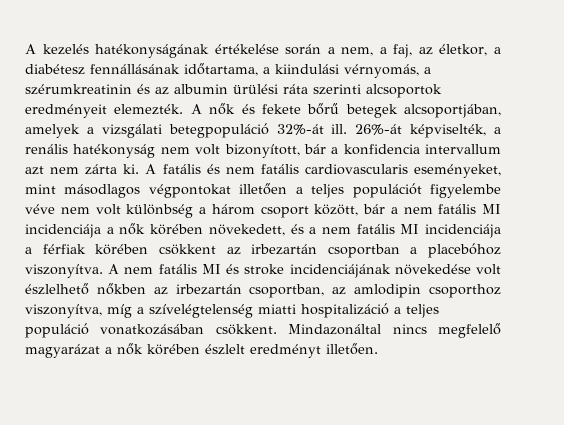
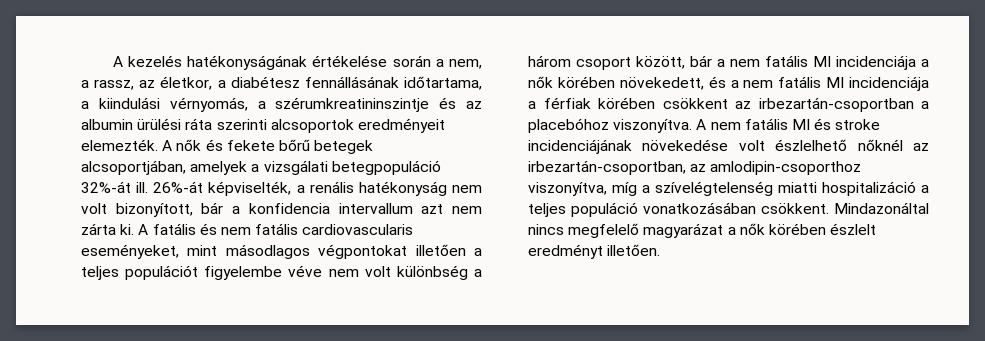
[393,44,413,58] faj, -> [94,79,135,90] rassz,
[25,84,132,95] szérumkreatinin -> [275,97,430,112] szérumkreatininszintje
[251,244,400,258] irbezartán csoportban -> [758,97,914,112] irbezartán-csoportban
[96,283,501,298] nőkben az irbezartán csoportban, az amlodipin csoporthoz -> [857,139,929,151] [528,160,862,175] nőknél az irbezartán-csoportban, az amlodipin-csoporthoz

